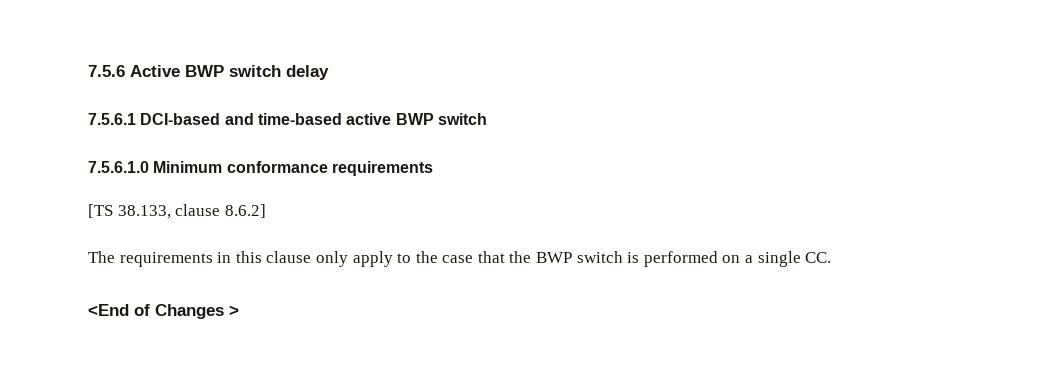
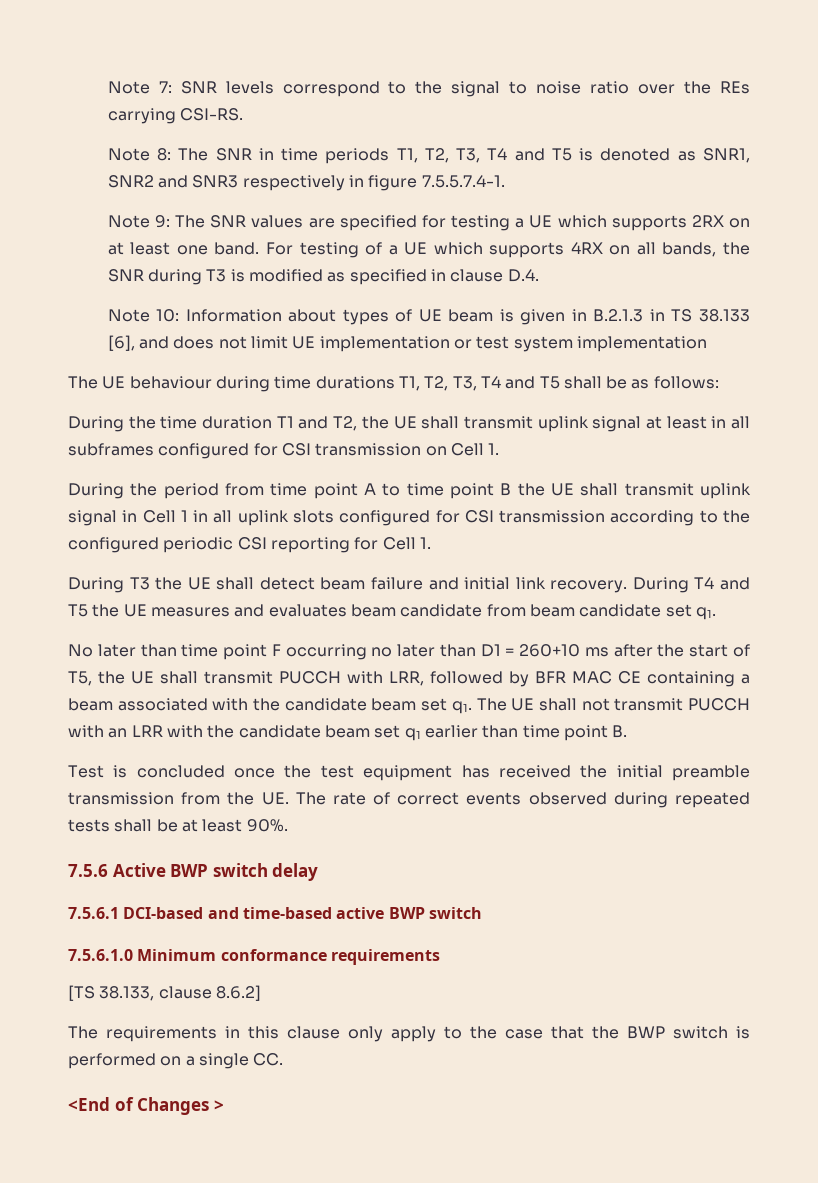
(88, 71) none -> [107,81,750,97] [107,108,244,124] [107,148,750,164] [107,175,505,191] [107,215,750,231] [107,242,751,258] [107,269,539,285] [107,309,750,325] [107,335,707,352] [68,376,719,392] [68,416,750,432] [68,443,500,459] [68,483,751,499] [68,510,751,526] [68,537,431,553] [68,577,750,593] [68,604,716,620] [68,644,750,660] [68,671,750,687] [68,698,751,714] [68,725,628,741] [68,765,751,781] [68,792,750,808] [68,819,288,832] Note 7: SNR levels correspond to the signal to noise ratio over the REs carrying CSI-RS. // Note 8: The SNR in time periods T1, T2, T3, T4 and T5 is denoted as SNR1, SNR2 and SNR3 respectively in figure 7.5.5.7.4-1. // Note 9: The SNR values are specified for testing a UE which supports 2RX on at least one band. For testing of a UE which supports 4RX on all bands, the SNR during T3 is modified as specified in clause D.4. // Note 10: Information about types of UE beam is given in B.2.1.3 in TS 38.133 [6], and does not limit UE implementation or test system implementation // The UE behaviour during time durations T1, T2, T3, T4 and T5 shall be as follows: // During the time duration T1 and T2, the UE shall transmit uplink signal at least in all subframes configured for CSI transmission on Cell 1. // During the period from time point A to time point B the UE shall transmit uplink signal in Cell 1 in all uplink slots configured for CSI transmission according to the configured periodic CSI reporting for Cell 1. // During T3 the UE shall detect beam failure and initial link recovery. During T4 and T5 the UE measures and evaluates beam candidate from beam candidate set q1. // No later than time point F occurring no later than D1 = 260+10 ms after the start of T5, the UE shall transmit PUCCH with LRR, followed by BFR MAC CE containing a beam associated with the candidate beam set q1. The UE shall not transmit PUCCH with an LRR with the candidate beam set q1 earlier than time point B. // Test is concluded once the test equipment has received the initial preamble transmission from the UE. The rate of correct events observed during repeated tests shall be at least 90%. //

